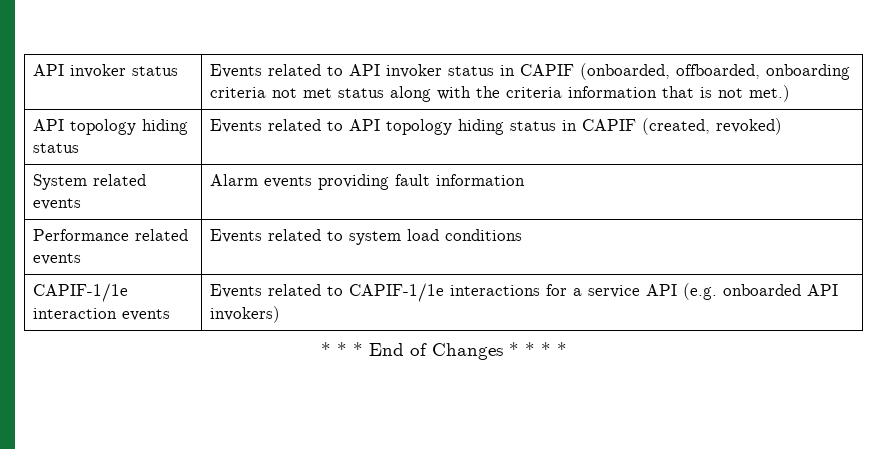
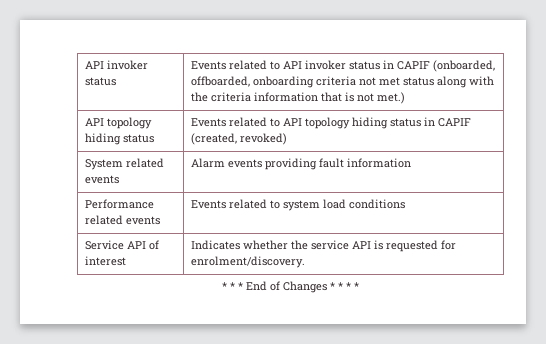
[32,283,128,302] [32,308,170,321] [209,283,838,302] [209,306,280,323] CAPIF-1/1e interaction events | Events related to CAPIF-1/1e interactions for a service API (e.g. onboarded API invokers) -> [85,240,160,250] [85,256,127,266] [191,240,457,252] [191,256,306,268] Service API of interest | Indicates whether the service API is requested for enrolment/discovery.

